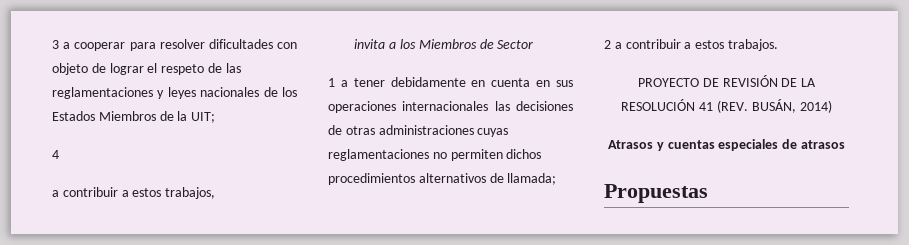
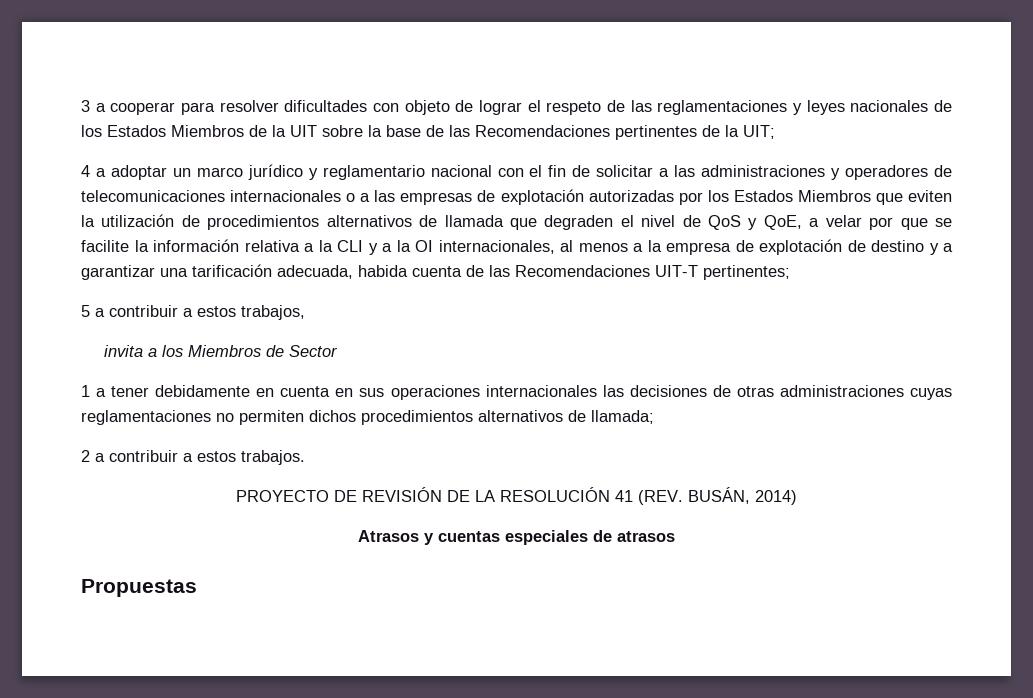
[191,112,216,123] [52,150,59,159] UIT; // 4 // -> [290,125,775,140] [81,164,952,180] [81,189,952,205] [81,214,953,230] [81,239,953,255] [81,264,790,280] [81,305,90,317] UIT sobre la base de las Recomendaciones pertinentes de la UIT; // 4 a adoptar un marco jurídico y reglamentario nacional con el fin de solicitar a las administraciones y operadores de telecomunicaciones internacionales o a las empresas de explotación autorizadas por los Estados Miembros que eviten la utilización de procedimientos alternativos de llamada que degraden el nivel de QoS y QoE, a velar por que se facilite la información relativa a la CLI y a la OI internacionales, al menos a la empresa de explotación de destino y a garantizar una tarificación adecuada, habida cuenta de las Recomendaciones UIT-T pertinentes; // 5

